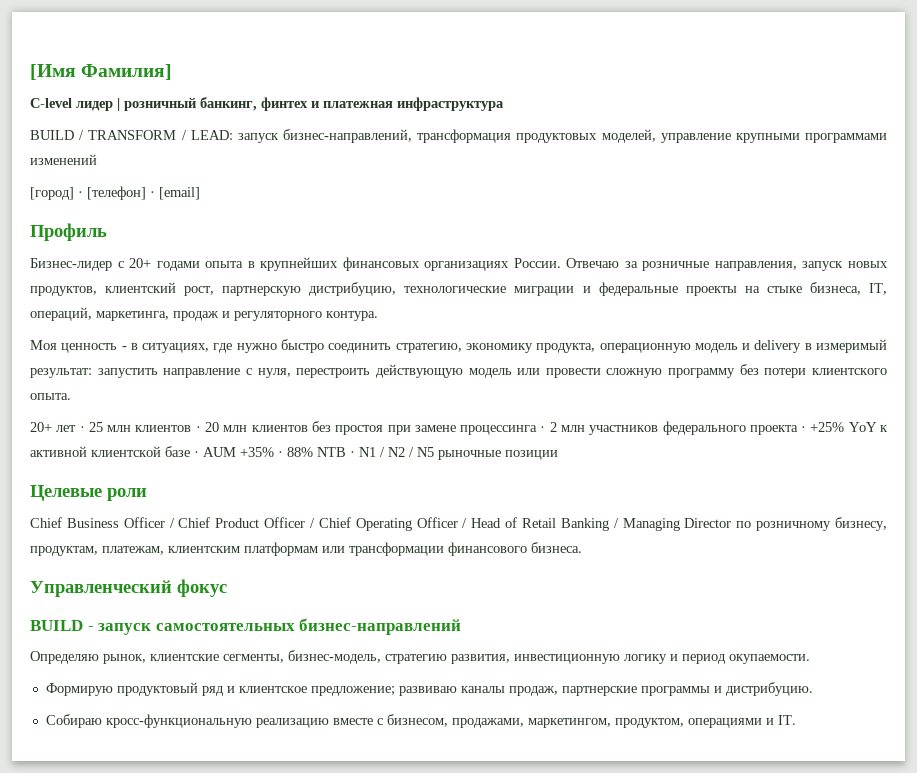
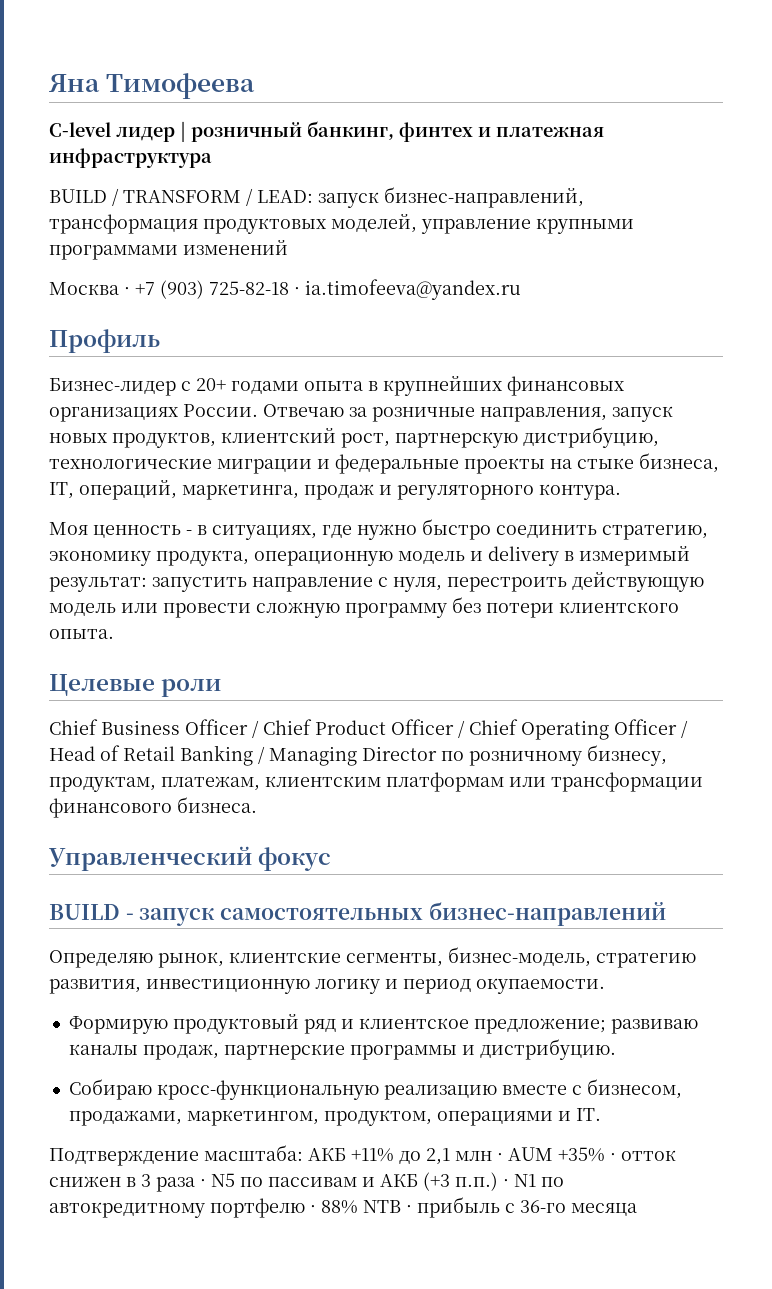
[30,64,173,80] [Имя Фамилия] -> [49,73,255,99] Яна Тимофеева
[30,186,200,200] [город] · [телефон] · [email] -> [49,279,521,300] Москва · +7 (903) 725-82-18 · ia.timofeeva@yandex.ru
[30,421,888,435] [30,446,558,460] // 20+ лет · 25 млн клиентов · 20 млн клиентов без простоя при замене процессинга · 2 млн участников федерального проекта · +25% YoY к активной клиентской базе · AUM +35% · 88% NTB · N1 / N2 / N5 рыночные позиции -> (114, 634) none
(796, 720) none -> [49,1145,676,1166] [49,1172,564,1192] [49,1197,637,1218] // Подтверждение масштаба: АКБ +11% до 2,1 млн · AUM +35% · отток снижен в 3 раза · N5 по пассивам и АКБ (+3 п.п.) · N1 по автокредитному портфелю · 88% NTB · прибыль с 36-го месяца

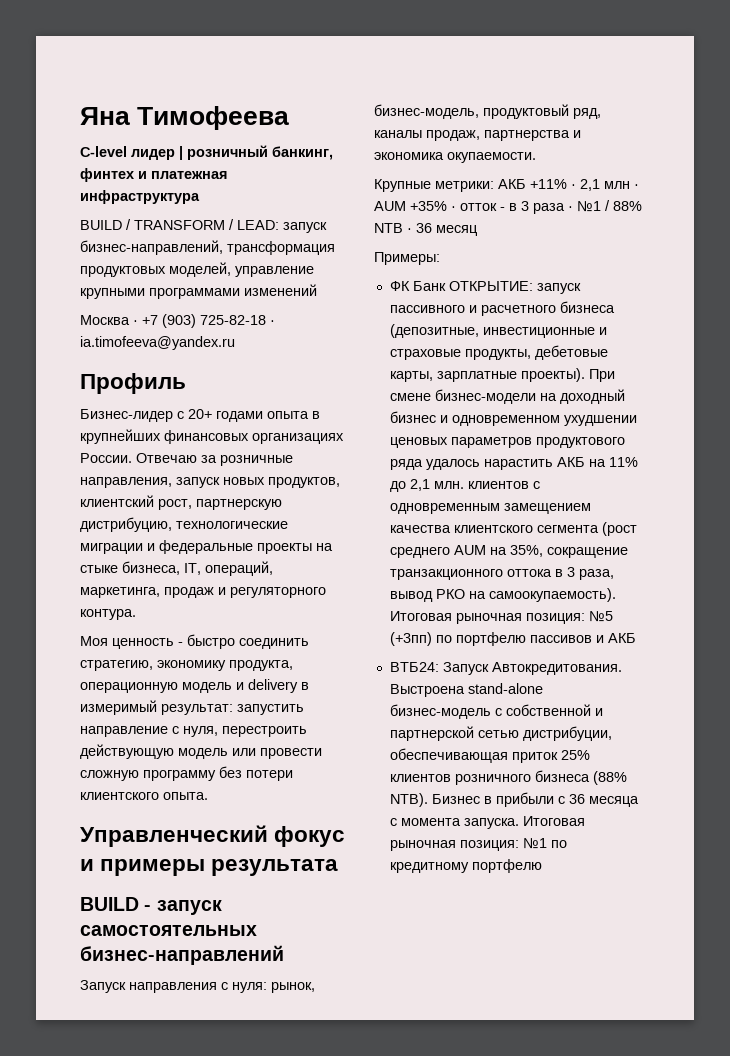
[197,524,417,540] в ситуациях, где нужно -> (183, 644) none
[49,674,222,697] [49,719,688,740] [49,745,667,766] [49,772,703,792] [49,797,257,818] // Целевые роли // Chief Business Officer / Chief Product Officer / Chief Operating Officer / Head of Retail Banking / Managing Director по розничному бизнесу, продуктам, платежам, клиентским платформам или трансформации финансового бизнеса. -> (208, 796) none
(332, 859) none -> [80,859,339,876] и примеры результата
[49,947,696,968] [49,978,605,994] [68,1014,698,1034] [68,1039,616,1060] [68,1079,682,1100] [68,1108,601,1126] [49,1145,303,1166] Определяю рынок, клиентские сегменты, бизнес-модель, стратегию развития, инвестиционную логику и период окупаемости. // Формирую продуктовый ряд и клиентское предложение; развиваю каналы продаж, партнерские программы и дистрибуцию. // Собираю кросс-функциональную реализацию вместе с бизнесом, продажами, маркетингом, продуктом, операциями и IT. // Подтверждение масштаба: -> [80,980,315,993] [374,104,601,119] [374,130,581,141] [374,152,536,163] [374,179,494,192] Запуск направления с нуля: рынок, бизнес-модель, продуктовый ряд, каналы продаж, партнерства и экономика окупаемости. // Крупные метрики:
[399,1151,421,1164] до -> [571,184,576,189] ·
[49,1176,121,1187] снижен -> [500,207,505,211] -
[211,1172,564,1191] [49,1197,637,1218] N5 по пассивам и АКБ (+3 п.п.) · N1 по автокредитному портфелю · 88% NTB · прибыль с 36-го месяца -> [577,200,642,212] [374,223,477,236] [374,252,440,265] [389,281,581,294] [389,301,615,316] [389,324,607,338] [389,345,608,360] [389,368,615,382] [389,389,625,404] [389,411,637,426] [389,437,625,448] [389,457,638,470] [389,479,540,492] [389,503,591,514] [389,522,637,536] [389,545,628,558] [389,567,614,580] [389,588,616,602] [389,611,613,624] [389,632,636,646] [389,662,622,675] [389,683,543,697] [389,704,603,719] [389,726,612,741] [389,748,590,763] [389,770,627,785] [389,792,639,807] [389,816,585,829] [389,838,567,851] [389,859,542,873] №1 / 88% NTB · 36 месяц // Примеры: // ФК Банк ОТКРЫТИЕ: запуск пассивного и расчетного бизнеса (депозитные, инвестиционные и страховые продукты, дебетовые карты, зарплатные проекты). При смене бизнес-модели на доходный бизнес и одновременном ухудшении ценовых параметров продуктового ряда удалось нарастить АКБ на 11% до 2,1 млн. клиентов с одновременным замещением качества клиентского сегмента (рост среднего AUM на 35%, сокращение транзакционного оттока в 3 раза, вывод РКО на самоокупаемость). Итоговая рыночная позиция: №5 (+3пп) по портфелю пассивов и АКБ // ВТБ24: Запуск Автокредитования. Выстроена stand-alone бизнес-модель с собственной и партнерской сетью дистрибуции, обеспечивающая приток 25% клиентов розничного бизнеса (88% NTB). Бизнес в прибыли с 36 месяца с момента запуска. Итоговая рыночная позиция: №1 по кредитному портфелю

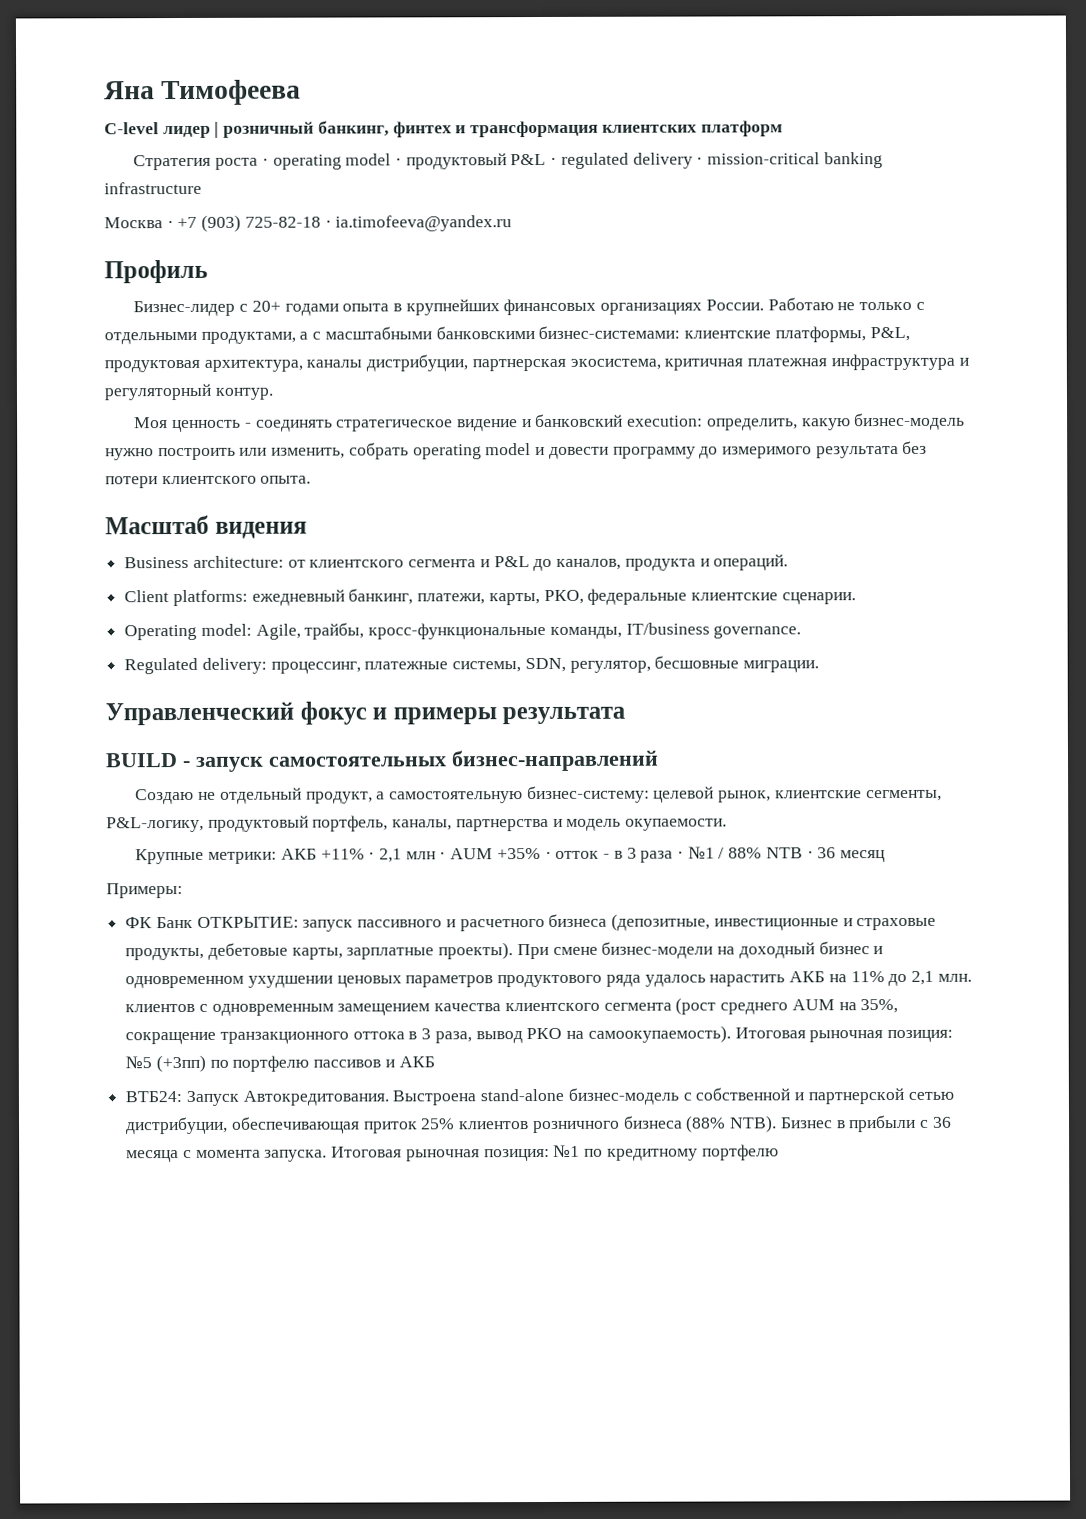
[151,171,227,179] [80,190,200,204] [80,219,327,233] [80,240,335,255] [80,262,314,277] [80,284,317,299] платежная инфраструктура // BUILD / TRANSFORM / LEAD: запуск бизнес-направлений, трансформация продуктовых моделей, управление крупными программами изменений -> [470,120,783,138] [133,152,883,171] [104,181,202,195] трансформация клиентских платформ // Стратегия роста · operating model · продуктовый P&L · regulated delivery · mission-critical banking infrastructure
[136,453,293,466] [80,477,340,488] [80,495,282,510] [80,517,288,532] [80,540,333,554] [80,561,273,576] [80,587,326,598] [80,609,136,620] [80,634,309,649] [80,660,293,671] [80,679,309,693] [80,700,304,715] [80,726,307,737] [80,744,322,759] [80,766,293,781] [80,792,208,800] Отвечаю за розничные направления, запуск новых продуктов, клиентский рост, партнерскую дистрибуцию, технологические миграции и федеральные проекты на стыке бизнеса, IT, операций, маркетинга, продаж и регуляторного контура. // Моя ценность - быстро соединить стратегию, экономику продукта, операционную модель и delivery в измеримый результат: запустить направление с нуля, перестроить действующую модель или провести сложную программу без потери клиентского опыта. -> [767,297,925,311] [104,325,910,345] [104,353,969,373] [104,383,273,401] [134,412,966,433] [105,440,928,461] [105,475,312,489] [105,514,307,539] [124,554,789,572] [124,588,856,607] [124,622,802,641] [124,655,820,675] Работаю не только с отдельными продуктами, а с масштабными банковскими бизнес-системами: клиентские платформы, P&L, продуктовая архитектура, каналы дистрибуции, партнерская экосистема, критичная платежная инфраструктура и регуляторный контур. // Моя ценность - соединять стратегическое видение и банковский execution: определить, какую бизнес-модель нужно построить или изменить, собрать operating model и довести программу до измеримого результата без потери клиентского опыта. // Масштаб видения // Business architecture: от клиентского сегмента и P&L до каналов, продукта и операций. // Client platforms: ежедневный банкинг, платежи, карты, РКО, федеральные клиентские сценарии. // Operating model: Agile, трайбы, кросс-функциональные команды, IT/business governance. // Regulated delivery: процессинг, платежные системы, SDN, регулятор, бесшовные миграции.
[80,980,315,993] [374,104,601,119] [374,130,480,141] Запуск направления с нуля: рынок, бизнес-модель, продуктовый ряд, каналы продаж, -> [135,785,942,805] [106,815,453,833] Создаю не отдельный продукт, а самостоятельную бизнес-систему: целевой рынок, клиентские сегменты, P&L-логику, продуктовый портфель, каналы,
[374,152,444,160] экономика -> [566,818,622,831] модель

